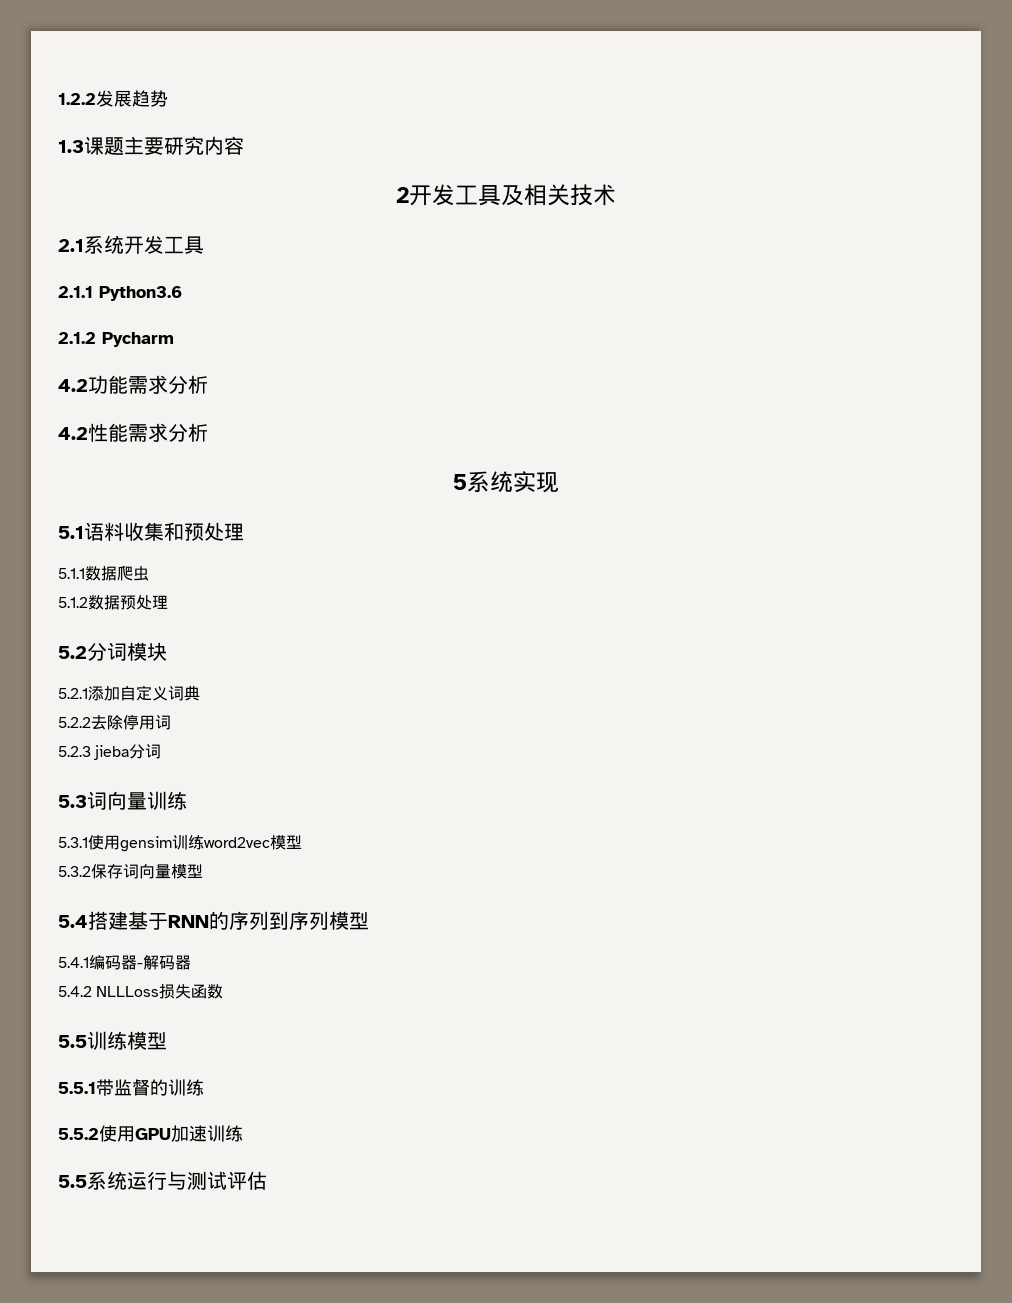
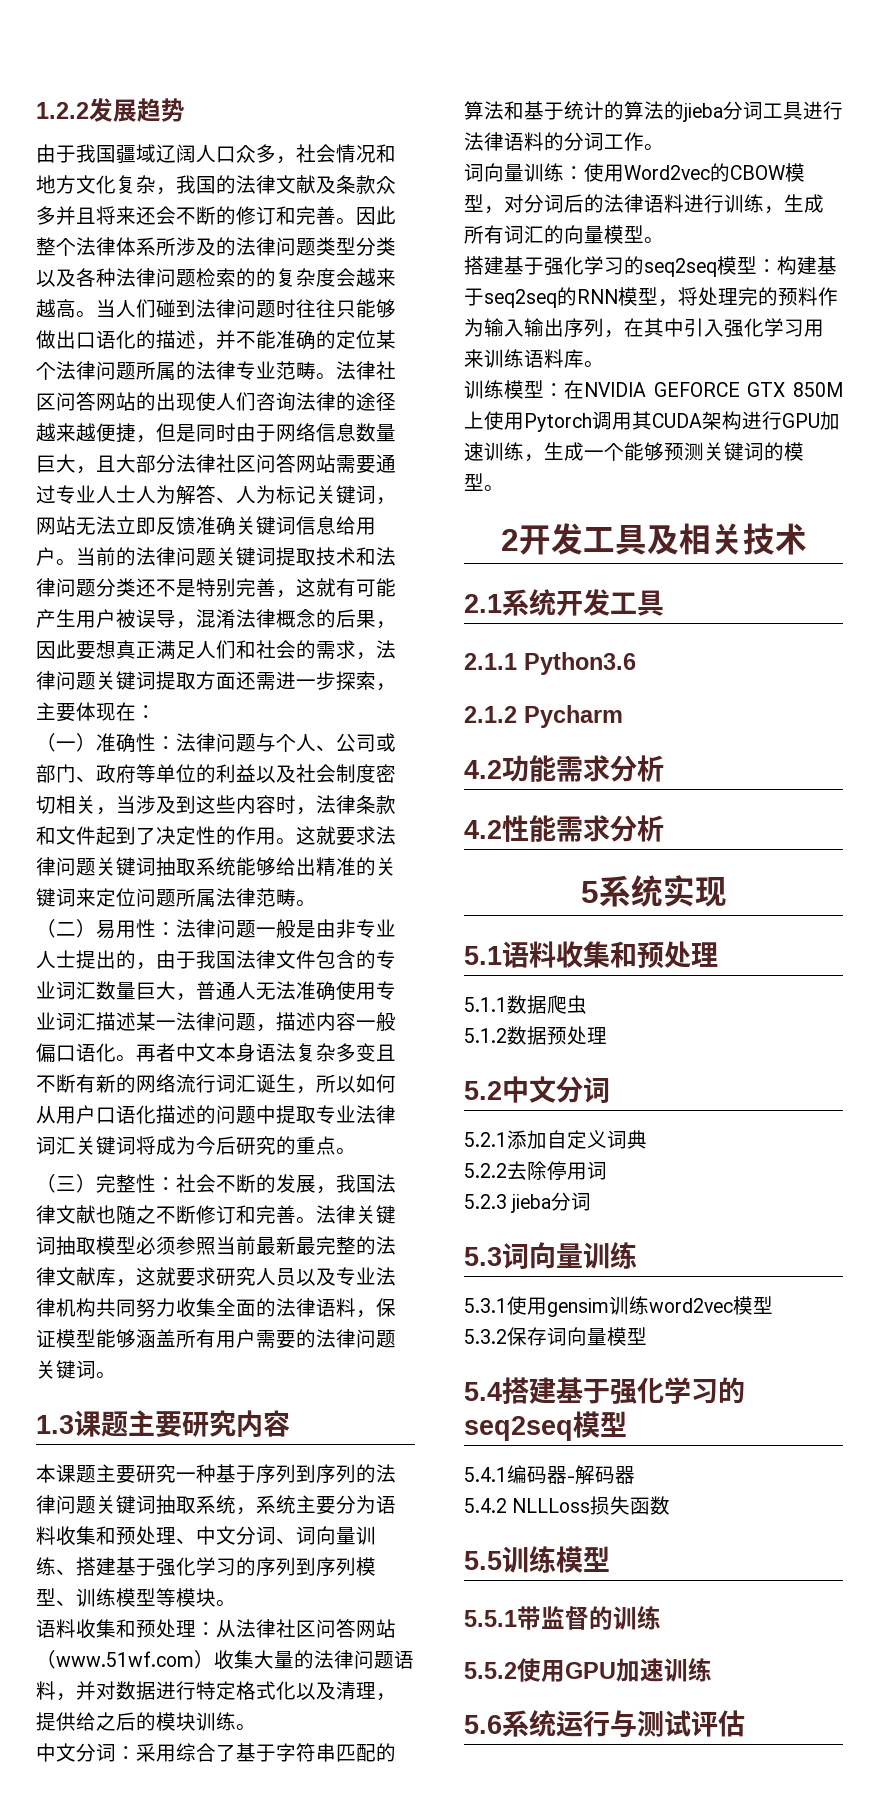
(168, 98) none -> [36,144,396,164] [36,175,396,195] [36,206,396,225] [36,237,396,256] [36,268,396,287] [36,299,396,318] [36,330,396,350] [36,361,396,381] [36,392,396,411] [36,423,396,443] [36,454,396,474] [36,485,396,505] [36,516,376,536] [36,547,396,566] [36,578,396,598] [36,609,396,629] [36,640,396,660] [36,671,396,691] [36,702,156,722] [36,733,396,753] [36,764,396,784] [36,795,396,815] [36,826,396,846] [36,857,396,876] [36,888,316,908] [36,919,396,939] [36,950,396,970] [36,981,396,1001] [36,1012,396,1032] [36,1043,396,1063] [36,1074,396,1094] [36,1105,396,1124] [36,1136,356,1155] [36,1174,396,1194] [36,1205,396,1224] [36,1236,396,1255] [36,1267,396,1287] [36,1298,396,1318] [36,1329,396,1349] [36,1360,116,1379] // 由于我国疆域辽阔人口众多，社会情况和地方文化复杂，我国的法律文献及条款众多并且将来还会不断的修订和完善。因此整个法律体系所涉及的法律问题类型分类以及各种法律问题检索的的复杂度会越来越高。当人们碰到法律问题时往往只能够做出口语化的描述，并不能准确的定位某个法律问题所属的法律专业范畴。法律社区问答网站的出现使人们咨询法律的途径越来越便捷，但是同时由于网络信息数量巨大，且大部分法律社区问答网站需要通过专业人士人为解答、人为标记关键词，网站无法立即反馈准确关键词信息给用户。当前的法律问题关键词提取技术和法律问题分类还不是特别完善，这就有可能产生用户被误导，混淆法律概念的后果，因此要想真正满足人们和社会的需求，法律问题关键词提取方面还需进一步探索，主要体现在： // （一）准确性：法律问题与个人、公司或部门、政府等单位的利益以及社会制度密切相关，当涉及到这些内容时，法律条款和文件起到了决定性的作用。这就要求法律问题关键词抽取系统能够给出精准的关键词来定位问题所属法律范畴。 // （二）易用性：法律问题一般是由非专业人士提出的，由于我国法律文件包含的专业词汇数量巨大，普通人无法准确使用专业词汇描述某一法律问题，描述内容一般偏口语化。再者中文本身语法复杂多变且不断有新的网络流行词汇诞生，所以如何从用户口语化描述的问题中提取专业法律词汇关键词将成为今后研究的重点。 // （三）完整性：社会不断的发展，我国法律文献也随之不断修订和完善。法律关键词抽取模型必须参照当前最新最完整的法律文献库，这就要求研究人员以及专业法律机构共同努力收集全面的法律语料，保证模型能够涵盖所有用户需要的法律问题关键词。
(244, 145) none -> [36,1464,396,1484] [36,1495,396,1515] [36,1526,376,1546] [36,1557,376,1577] [36,1588,236,1607] [36,1619,396,1639] [36,1650,414,1670] [36,1681,396,1701] [36,1712,256,1731] [36,1743,396,1762] [464,101,843,122] [464,132,664,151] [464,163,805,182] [464,194,824,214] [464,225,664,244] [464,256,837,277] [464,287,838,308] [464,318,824,338] [464,349,604,368] [464,380,843,399] [464,411,840,432] [464,442,804,462] [464,473,504,491] // 本课题主要研究一种基于序列到序列的法律问题关键词抽取系统，系统主要分为语料收集和预处理、中文分词、词向量训练、搭建基于强化学习的序列到序列模型、训练模型等模块。 // 语料收集和预处理：从法律社区问答网站（www.51wf.com）收集大量的法律问题语料，并对数据进行特定格式化以及清理，提供给之后的模块训练。 // 中文分词：采用综合了基于字符串匹配的算法和基于统计的算法的jieba分词工具进行法律语料的分词工作。 // 词向量训练：使用Word2vec的CBOW模型，对分词后的法律语料进行训练，生成所有词汇的向量模型。 // 搭建基于强化学习的seq2seq模型：构建基于seq2seq的RNN模型，将处理完的预料作为输入输出序列，在其中引入强化学习用来训练语料库。 // 训练模型：在NVIDIA GEFORCE GTX 850M上使用Pytorch调用其CUDA架构进行GPU加速训练，生成一个能够预测关键词的模型。
[87,642,167,661] 分词模块 -> [502,1076,610,1103] 中文分词
[168,911,329,930] RNN的序列到序列 -> [610,1377,745,1404] [464,1416,573,1441] 强化学习的seq2seq
[58,1175,87,1188] 5.5 -> [464,1715,502,1734] 5.6

